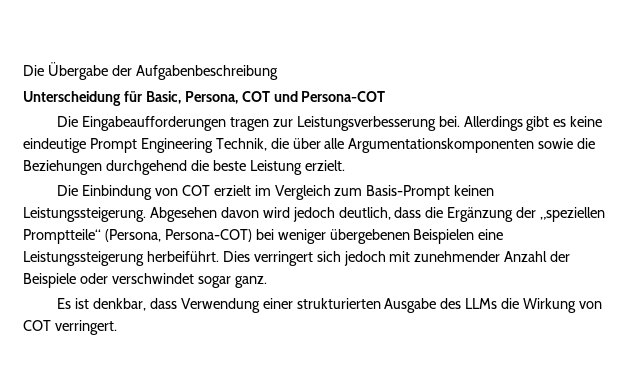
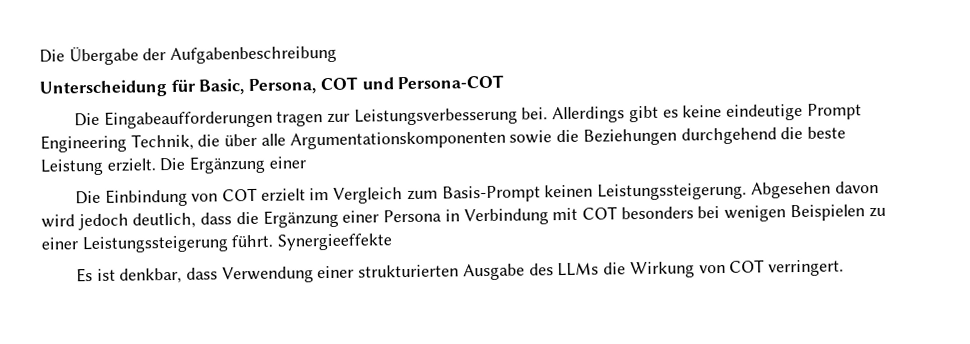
(345, 165) none -> [159,155,306,174] Die Ergänzung einer
[516,207,606,222] [23,229,504,244] [23,251,571,266] [23,273,267,288] der „speziellen Promptteile“ (Persona, Persona-COT) bei weniger übergebenen Beispielen eine Leistungssteigerung herbeiführt. Dies verringert sich jedoch mit zunehmender Anzahl der Beispiele oder verschwindet sogar ganz. -> [342,204,886,226] [41,233,393,254] einer Persona in Verbindung mit COT besonders bei wenigen Beispielen zu einer Leistungssteigerung führt. Synergieeffekte

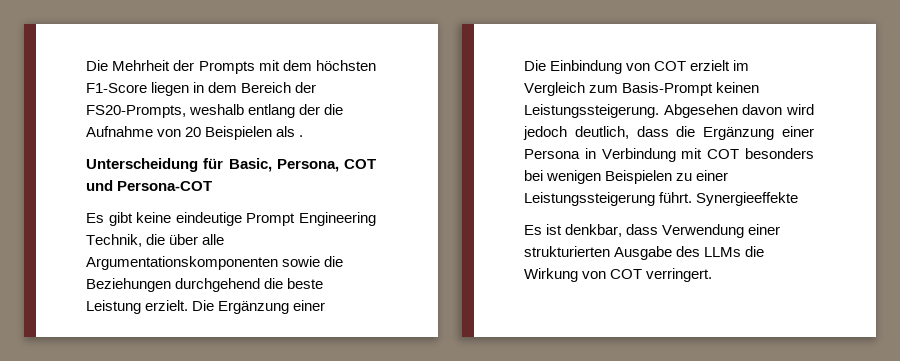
[39,45,338,66] Die Übergabe der Aufgabenbeschreibung -> [86,60,376,74] [86,82,317,96] [86,104,344,118] [86,126,304,140] Die Mehrheit der Prompts mit dem höchsten F1-Score liegen in dem Bereich der FS20-Prompts, weshalb entlang der die Aufnahme von 20 Beispielen als .
[73,105,679,129] Die Eingabeaufforderungen tragen zur Leistungsverbesserung bei. Allerdings gibt es -> [86,212,133,226] Es gibt

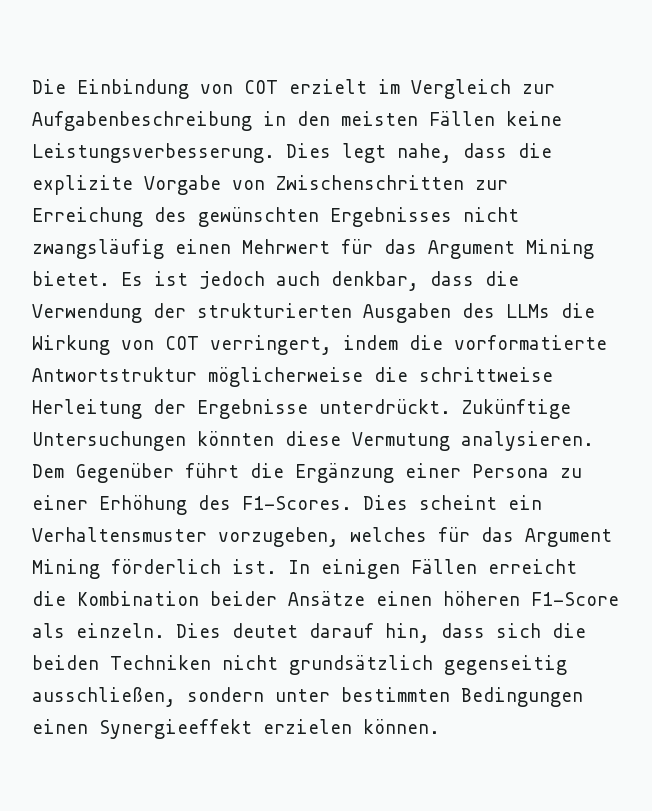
[86,60,376,74] [86,82,317,96] [86,104,344,118] [86,126,304,140] [86,158,376,172] [86,180,213,191] [86,212,376,226] [86,234,225,247] [86,256,344,270] [86,278,324,292] [86,300,326,314] [524,60,546,71] Die Mehrheit der Prompts mit dem höchsten F1-Score liegen in dem Bereich der FS20-Prompts, weshalb entlang der die Aufnahme von 20 Beispielen als . // Unterscheidung für Basic, Persona, COT und Persona-COT // Es gibt keine eindeutige Prompt Engineering Technik, die über alle Argumentationskomponenten sowie die Beziehungen durchgehend die beste Leistung erzielt. Die Ergänzung einer // Die -> [32,79,66,94] Die
[589,82,760,96] [524,104,814,118] [523,126,814,140] [524,148,814,162] [524,170,729,184] [524,192,799,206] [524,224,781,238] [524,246,673,260] zum Basis-Prompt keinen Leistungssteigerung. Abgesehen davon wird jedoch deutlich, dass die Ergänzung einer Persona in Verbindung mit COT besonders bei wenigen Beispielen zu einer Leistungssteigerung führt. Synergieeffekte // Es ist denkbar, dass Verwendung einer strukturierten Ausgabe -> [522,84,555,94] [32,111,562,131] [32,143,552,163] [32,175,508,195] [32,207,519,227] [32,239,594,259] [32,271,519,291] [32,303,451,323] zur Aufgabenbeschreibung in den meisten Fällen keine Leistungsverbesserung. Dies legt nahe, dass die explizite Vorgabe von Zwischenschritten zur Erreichung des gewünschten Ergebnisses nicht zwangsläufig einen Mehrwert für das Argument Mining bietet. Es ist jedoch auch denkbar, dass die Verwendung der strukturierten Ausgaben
[646,268,713,282] verringert. -> [210,335,607,355] [32,367,553,387] [32,399,571,419] [32,431,594,451] [32,463,582,483] [32,495,542,515] [32,527,612,547] [32,559,577,579] [32,591,619,606] [32,623,586,643] [32,655,567,675] [32,687,583,707] [32,719,440,739] verringert, indem die vorformatierte Antwortstruktur möglicherweise die schrittweise Herleitung der Ergebnisse unterdrückt. Zukünftige Untersuchungen könnten diese Vermutung analysieren. Dem Gegenüber führt die Ergänzung einer Persona zu einer Erhöhung des F1-Scores. Dies scheint ein Verhaltensmuster vorzugeben, welches für das Argument Mining förderlich ist. In einigen Fällen erreicht die Kombination beider Ansätze einen höheren F1-Score als einzeln. Dies deutet darauf hin, dass sich die beiden Techniken nicht grundsätzlich gegenseitig ausschließen, sondern unter bestimmten Bedingungen einen Synergieeffekt erzielen können.

